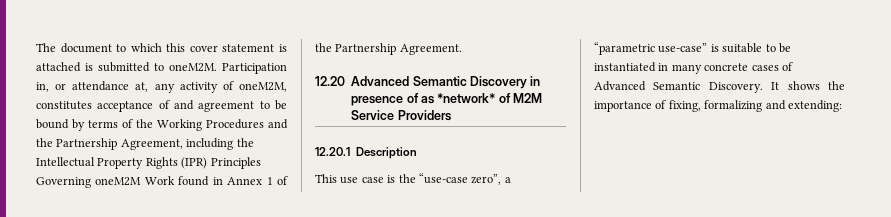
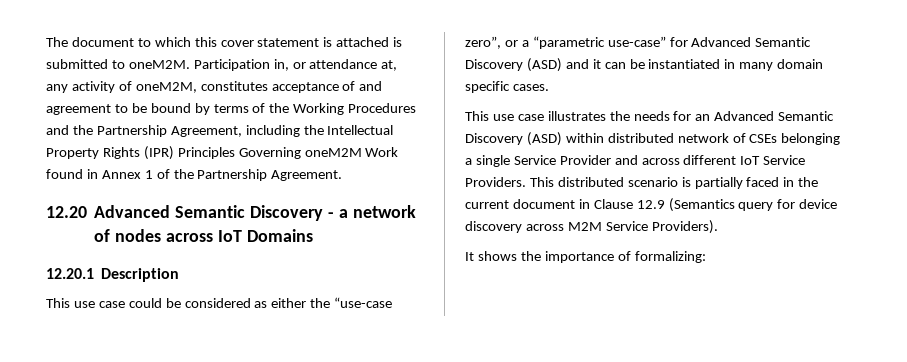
[530,76,541,86] [351,93,543,106] [351,110,451,121] in presence of as *network* of M2M Service Providers -> [327,205,416,218] [94,229,313,242] - a network of nodes across IoT Domains
[387,175,396,183] is -> [128,298,307,308] could be considered as either
(502, 179) none -> [504,40,518,47] or
[710,43,791,53] [594,62,793,74] [594,81,763,93] is suitable to be instantiated in many concrete cases of Advanced Semantic Discovery. -> [669,37,812,47] [465,58,824,72] [465,81,549,93] [465,111,835,121] [465,132,841,146] [465,155,806,167] [465,177,819,189] [465,198,838,212] [465,220,718,234] for Advanced Semantic Discovery (ASD) and it can be instantiated in many domain specific cases. // This use case illustrates the needs for an Advanced Semantic Discovery (ASD) within distributed network of CSEs belonging a single Service Provider and across different IoT Service Providers. This distributed scenario is partially faced in the current document in Clause 12.9 (Semantics query for device discovery across M2M Service Providers). //
[668,100,842,112] fixing, formalizing and extending: -> [634,251,706,263] formalizing:

